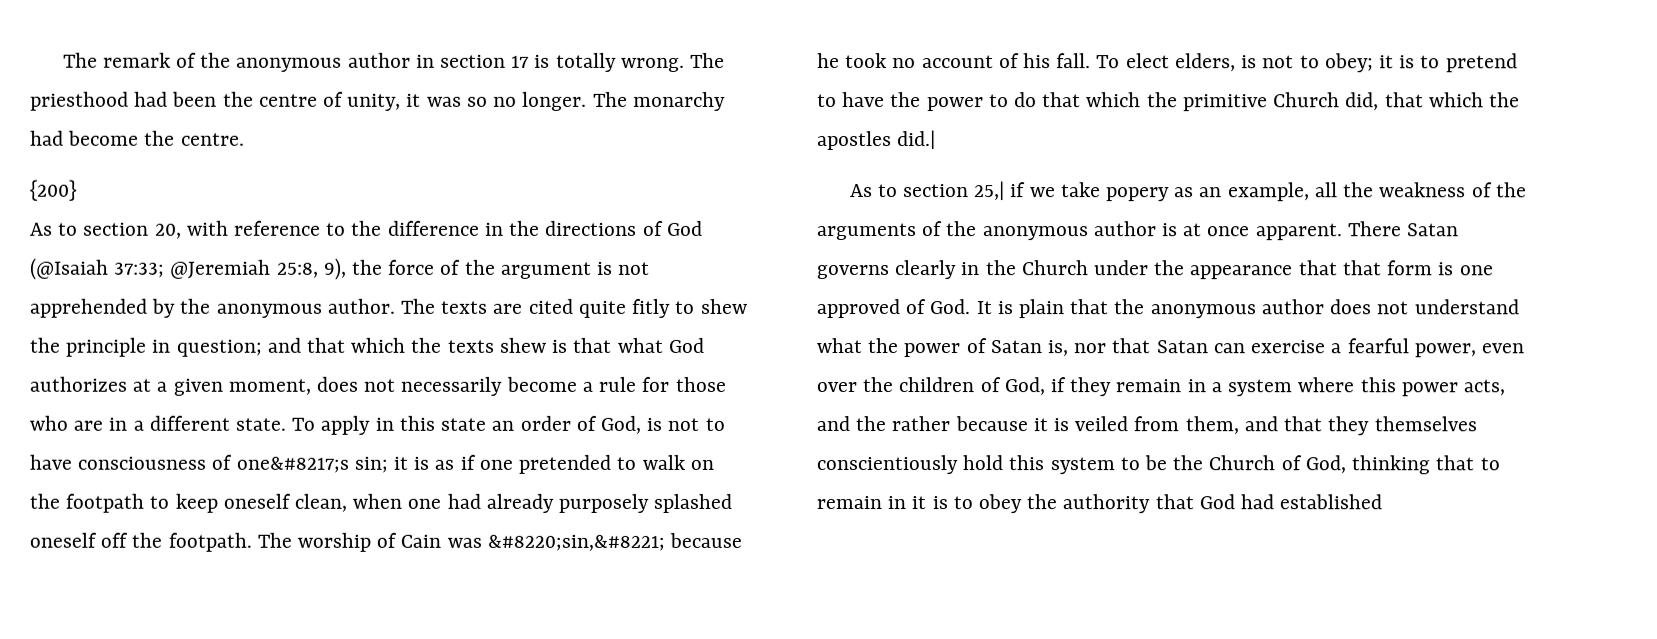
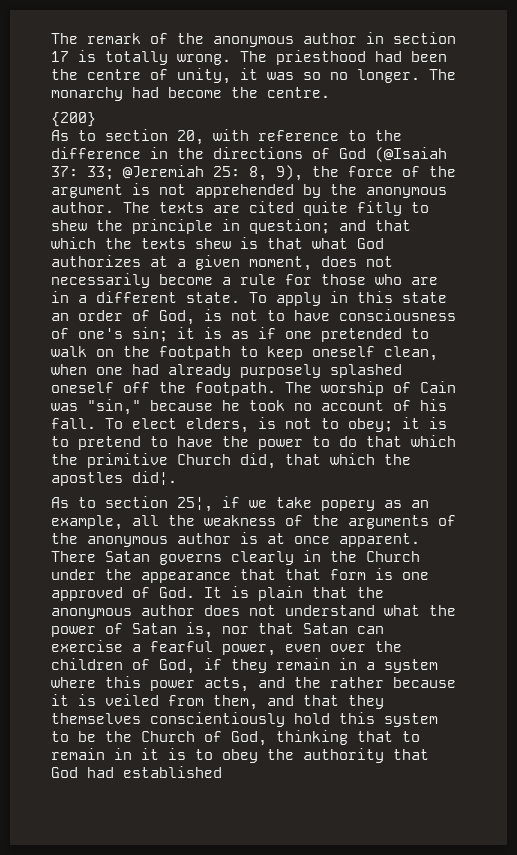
[114,259,319,279] 37:33; @Jeremiah 25:8, -> [51,165,267,181] 37: 33; @Jeremiah 25: 8,
[235,456,349,473] one&#8217;s -> [78,328,123,339] one's
[486,534,665,551] &#8220;sin,&#8221; -> [87,399,141,415] "sin,"
[897,130,937,150] [849,181,1006,201] did.| // As to section 25,| -> [132,471,177,485] [51,496,213,512] did¦. // As to section 25¦,

